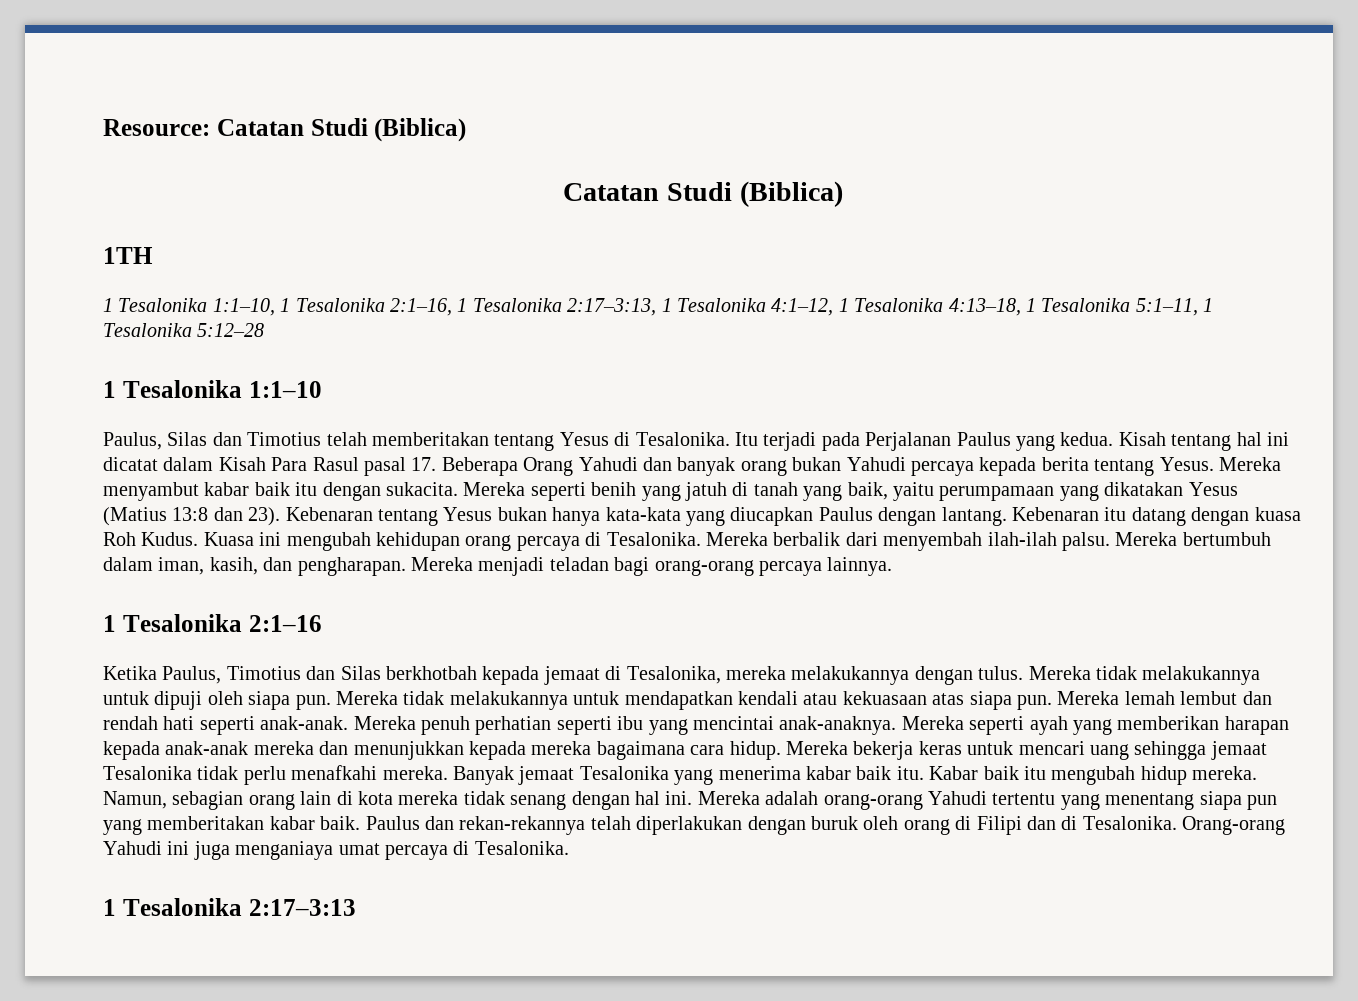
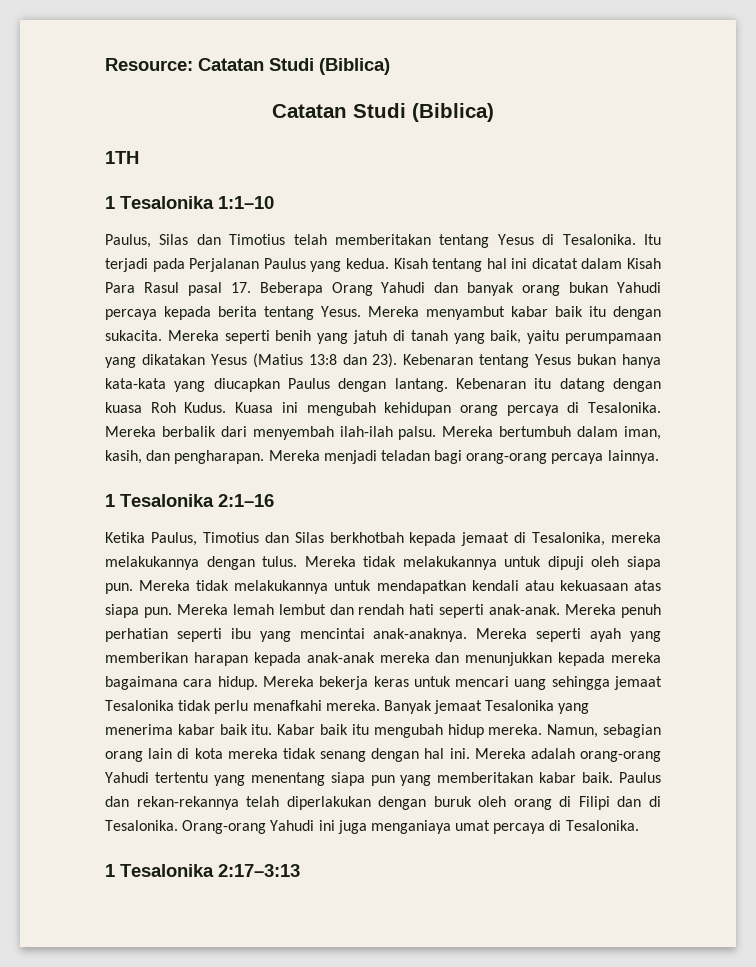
[103,298,1214,316] [103,323,265,337] // 1 Tesalonika 1:1–10, 1 Tesalonika 2:1–16, 1 Tesalonika 2:17–3:13, 1 Tesalonika 4:1–12, 1 Tesalonika 4:13–18, 1 Tesalonika 5:1–11, 1 Tesalonika 5:12–28 -> (139, 157) none

